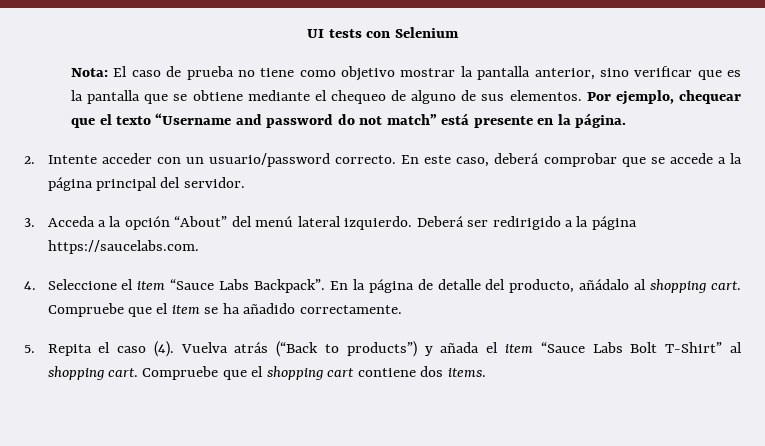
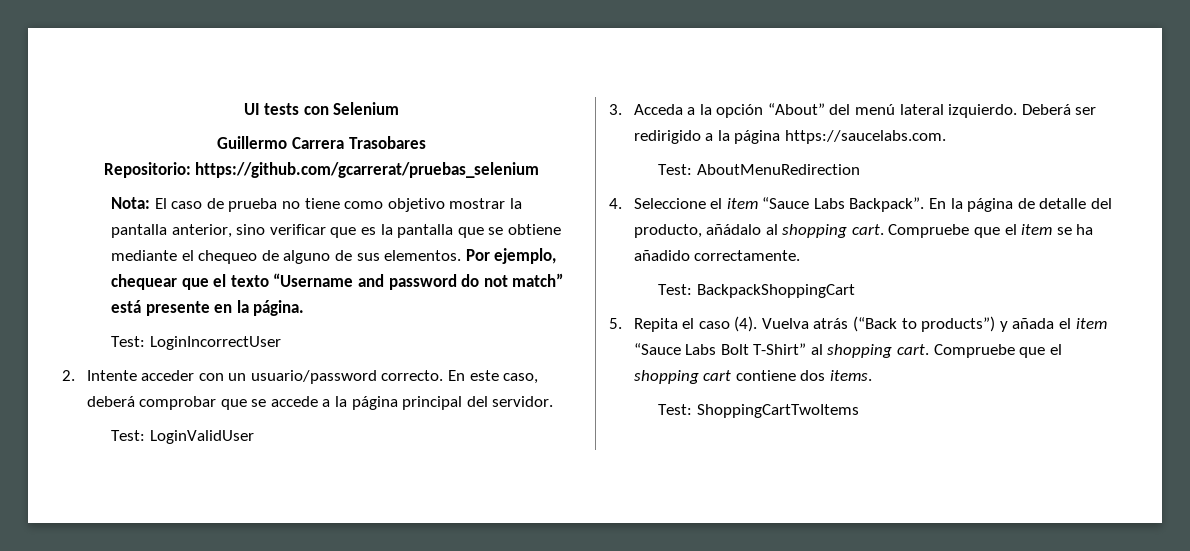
(459, 32) none -> [217,136,426,149] [103,162,540,178] // Guillermo Carrera Trasobares // Repositorio: https://github.com/gcarrerat/pruebas_selenium
(626, 120) none -> [111,336,281,350] // Test: LoginIncorrectUser
(245, 182) none -> [111,430,254,444] // Test: LoginValidUser
(199, 247) none -> [658,164,860,175] // Test: AboutMenuRedirection
(402, 309) none -> [658,284,855,298] // Test: BackpackShoppingCart
(486, 372) none -> [658,404,859,418] // Test: ShoppingCartTwoItems

